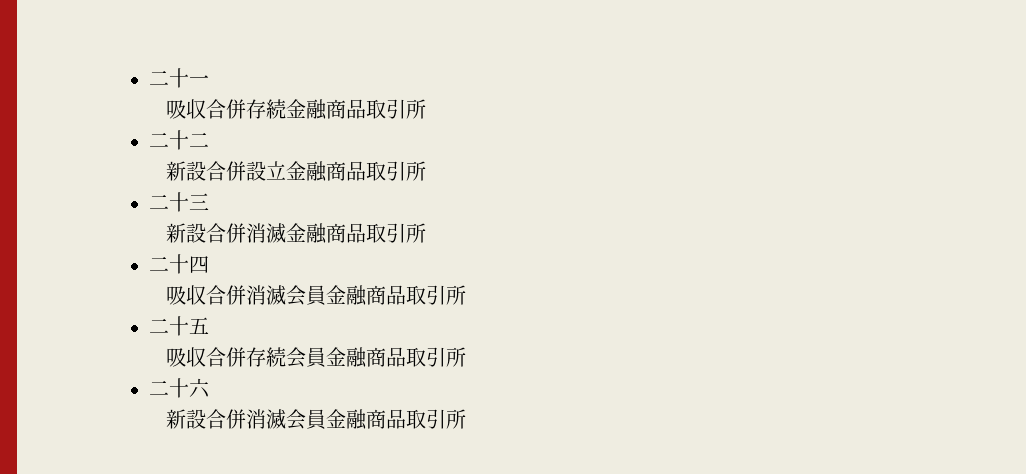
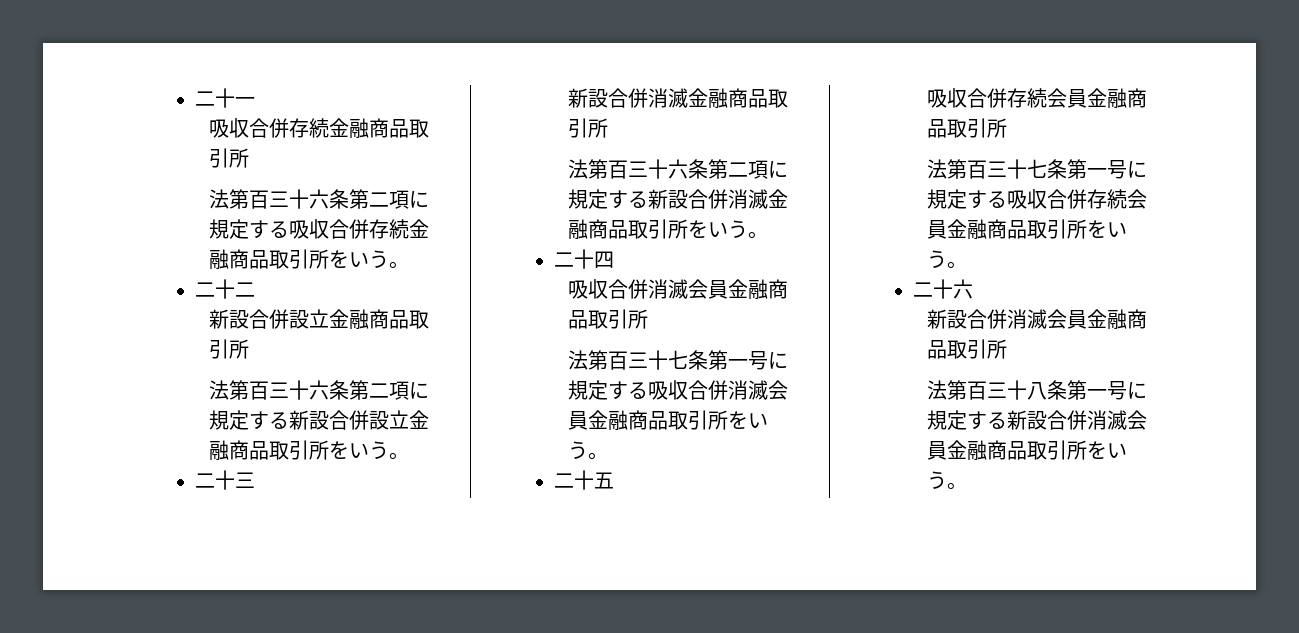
(427, 109) none -> [209,189,430,209] [209,219,430,239] [209,249,410,269] // 法第百三十六条第二項に規定する吸収合併存続金融商品取引所をいう。
(427, 171) none -> [209,380,430,400] [209,410,430,430] [209,440,410,460] // 法第百三十六条第二項に規定する新設合併設立金融商品取引所をいう。
(427, 233) none -> [568,159,789,179] [568,189,789,209] [568,219,769,239] // 法第百三十六条第二項に規定する新設合併消滅金融商品取引所をいう。
(467, 295) none -> [568,350,789,370] [568,380,789,400] [568,410,769,430] [568,441,609,460] // 法第百三十七条第一号に規定する吸収合併消滅会員金融商品取引所をいう。
(467, 357) none -> [927,159,1148,179] [927,189,1148,209] [927,219,1128,239] [927,250,968,269] // 法第百三十七条第一号に規定する吸収合併存続会員金融商品取引所をいう。
(467, 419) none -> [927,380,1148,400] [927,410,1148,430] [927,440,1128,460] [927,471,968,490] // 法第百三十八条第一号に規定する新設合併消滅会員金融商品取引所をいう。

